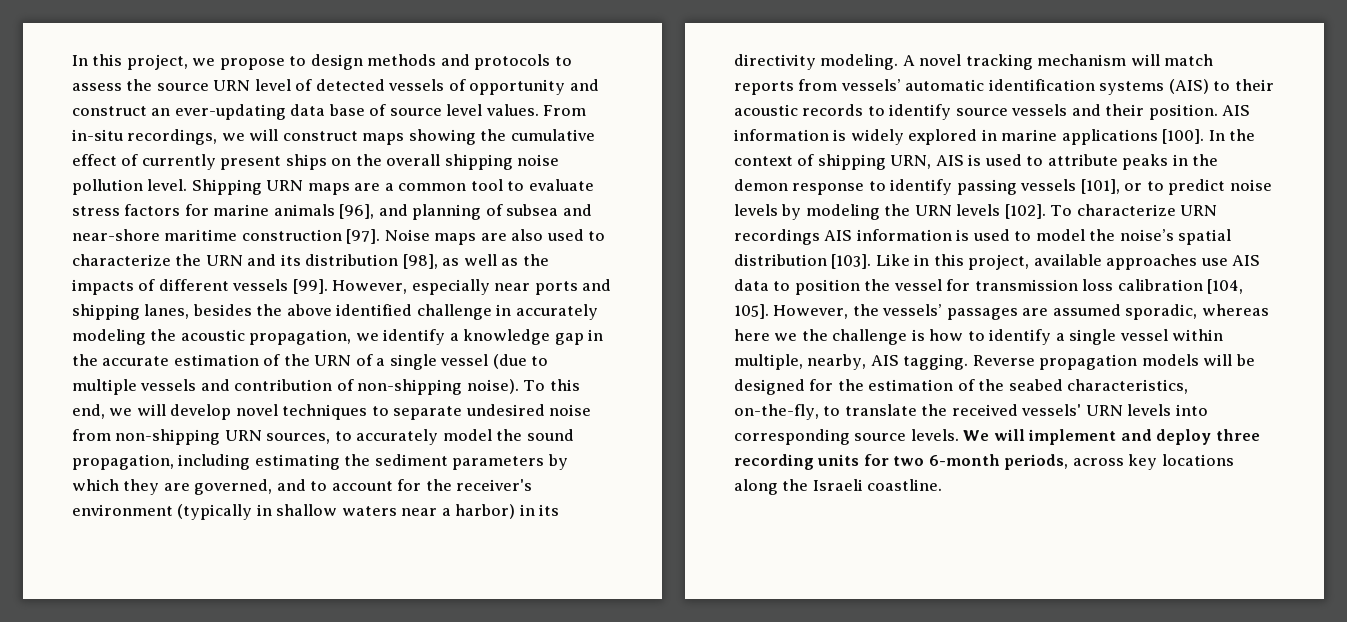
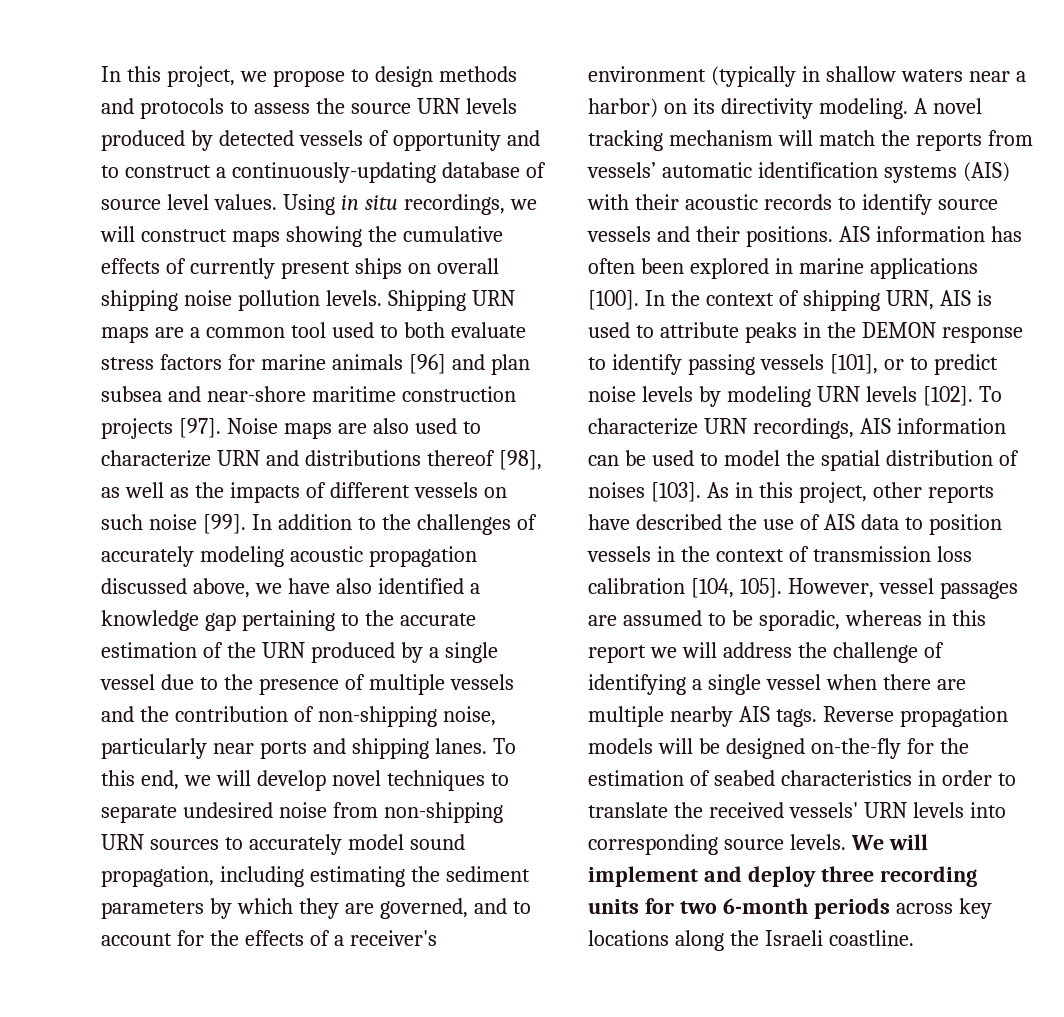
[254,79,313,91] level of -> [465,98,517,114] [101,130,213,151] levels produced by
[72,104,365,120] construct an ever-updating data base -> [101,162,520,183] to construct a continuously-updating database
[543,105,587,116] [72,129,123,141] From in-situ -> [282,194,398,215] Using in situ
[72,154,117,166] effect -> [101,258,160,274] effects
[355,154,382,166] the -> (431, 268) none
[147,179,188,191] level. -> [325,290,382,306] levels.
[507,181,525,191] to -> [331,322,445,338] used to both
[339,204,503,220] [96], and planning of -> [408,354,530,375] [96] and plan
(342, 235) none -> [101,418,173,439] projects
[175,254,202,266] the -> (211, 458) none
[280,254,399,266] its distribution -> [304,450,495,466] distributions thereof
[292,279,612,295] [72,304,598,320] [72,329,446,345] [99]. However, especially near ports and shipping lanes, besides the above identified challenge in accurately modeling the acoustic propagation, we identify -> [483,487,507,498] [101,514,537,535] [101,546,477,567] [101,578,464,598] on such noise [99]. In addition to the challenges of accurately modeling acoustic propagation discussed above, we have also identified
[588,329,604,341] in -> [241,610,359,631] pertaining to
[355,354,549,370] of a single vessel (due to -> [310,642,498,663] [100,674,365,695] produced by a single vessel due to the presence of
(230, 385) none -> [139,706,169,722] the
[466,379,519,394] noise). -> [442,706,496,726] [101,738,487,759] noise, particularly near ports and shipping lanes.
[266,433,331,444] sources, -> [149,839,219,850] sources
[496,429,523,441] the -> (404, 842) none
(452, 485) none -> [244,930,344,946] effects of a
[519,504,535,516] in -> [663,103,687,114] on
(1214, 60) none -> [880,130,910,146] the
[1213,81,1231,91] to -> [587,194,629,210] with
[1148,104,1251,120] [734,129,904,145] position. AIS information is widely -> [745,226,1022,247] [588,258,684,274] positions. AIS information has often been
[734,179,788,191] demon -> [861,322,936,338] DEMON
[884,204,911,216] the -> (811, 396) none
[734,229,970,245] recordings AIS information is -> [752,418,1006,439] [588,450,646,466] recordings, AIS information can be
[1119,229,1174,241] noise’s -> (815, 458) none
[831,254,1261,270] [734,279,971,295] [103]. Like in this project, available approaches use AIS data to position the vessel for -> [998,450,1019,466] [588,482,994,503] [588,514,1002,535] [587,546,809,562] of noises [103]. As in this project, other reports have described the use of AIS data to position vessels in the context of
[852,304,943,316] the vessels’ -> [878,578,934,594] vessel
[1125,304,1269,320] [734,329,1224,345] [734,354,969,370] sporadic, whereas here we the challenge is how to identify a single vessel within multiple, nearby, AIS tagging. -> [707,610,986,631] [588,642,944,663] [588,674,966,695] [588,706,817,727] to be sporadic, whereas in this report we will address the challenge of identifying a single vessel when there are multiple nearby AIS tags.
(805, 387) none -> [810,738,901,759] on-the-fly
[978,379,1189,394] [734,404,819,420] the seabed characteristics, on-the-fly, -> [713,770,992,786] seabed characteristics in order
[1004,454,1069,470] periods, -> [813,898,890,919] periods

